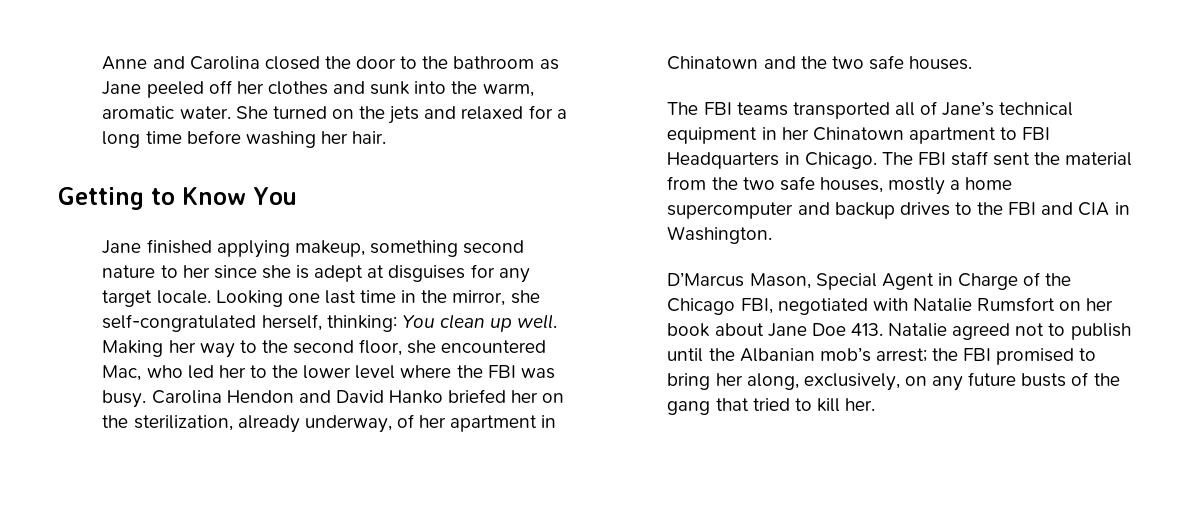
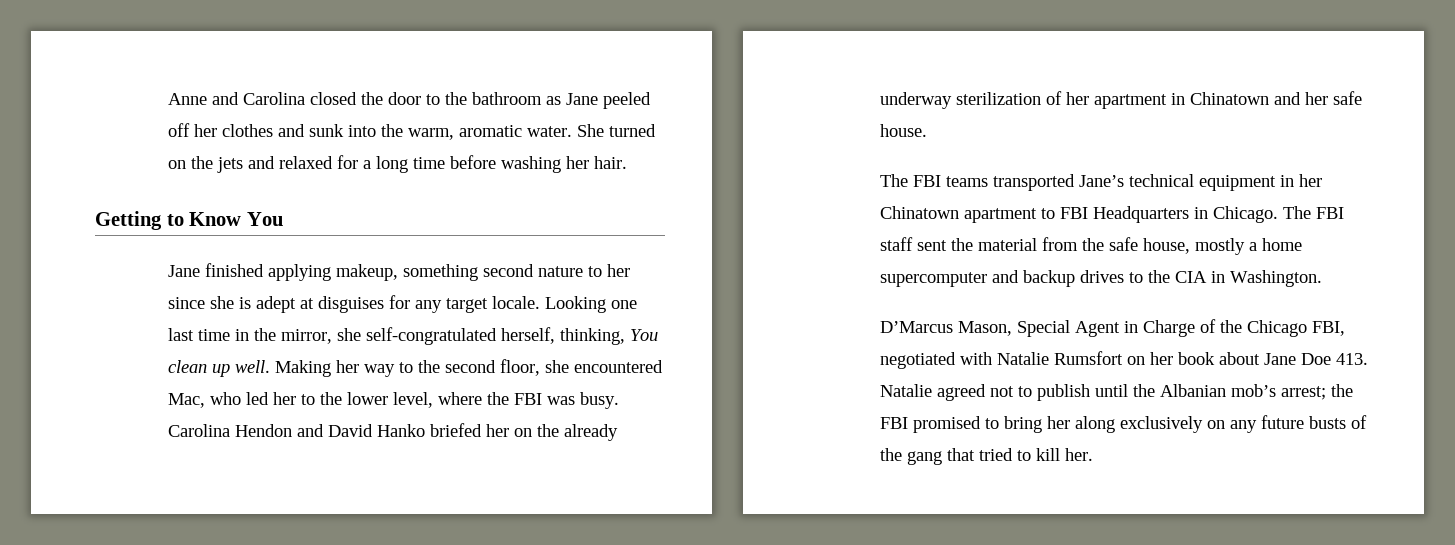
[326,315,397,332] thinking: -> [560,328,626,345] thinking,
[355,365,396,379] level -> [393,392,434,408] level,
[133,415,392,433] sterilization, already underway, -> [564,424,619,441] [880,92,1042,109] already underway sterilization
[800,55,973,70] the two safe houses. -> [1305,91,1363,105] [880,124,928,137] her safe house.
[894,101,938,116] all of -> (1076, 182) none
[742,176,883,193] two safe houses, -> [1109,237,1191,254] safe house,
[1008,202,1074,215] FBI and -> (1171, 276) none
[746,373,900,391] along, exclusively, -> [1075,416,1204,433] along exclusively

